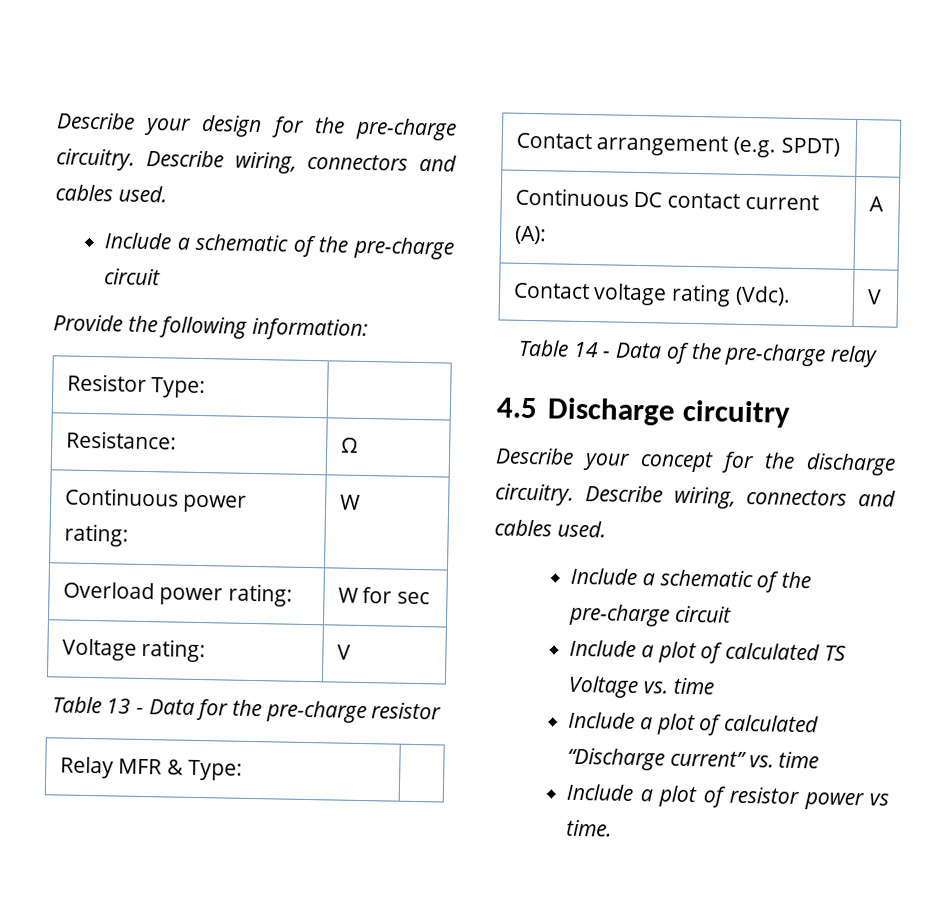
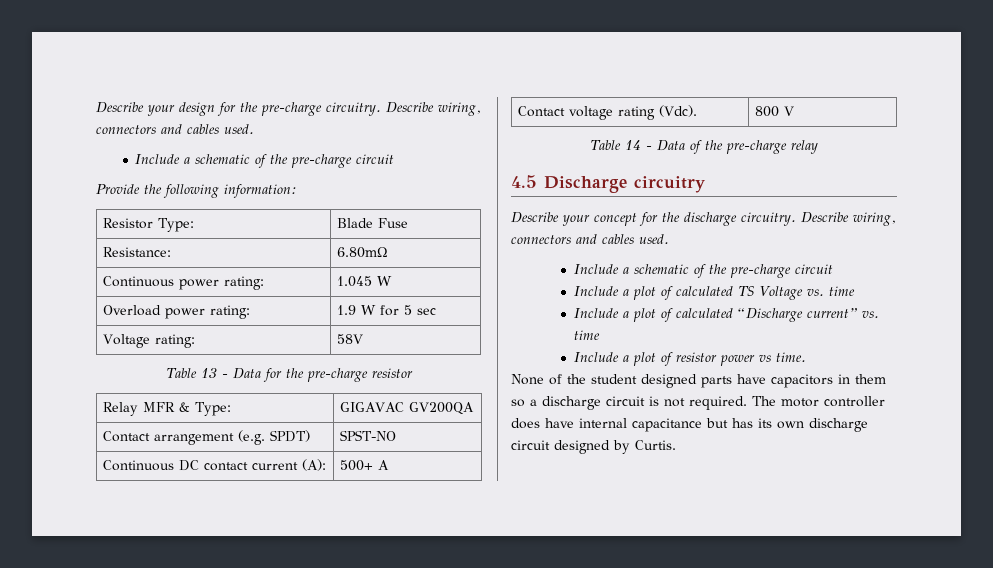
(207, 388) none -> [336,218,408,228] Blade Fuse
[340,437,358,453] Ω -> [336,247,388,258] 6.80mΩ
(129, 535) none -> [336,276,372,287] 1.045
(294, 595) none -> [336,305,356,315] 1.9
(393, 595) none -> [403,305,412,315] 5
[336,644,351,660] V -> [336,334,363,344] 58V
(243, 770) none -> [339,402,474,415] GIGAVAC GV200QA
(840, 147) none -> [339,430,396,441] SPST-NO
(547, 235) none -> [339,460,373,471] 500+
(791, 295) none -> [754,106,779,117] 800
(613, 828) none -> [511,374,886,388] [511,396,885,410] [511,418,868,432] [511,440,676,454] // None of the student designed parts have capacitors in them so a discharge circuit is not required. The motor controller does have internal capacitance but has its own discharge circuit designed by Curtis.

